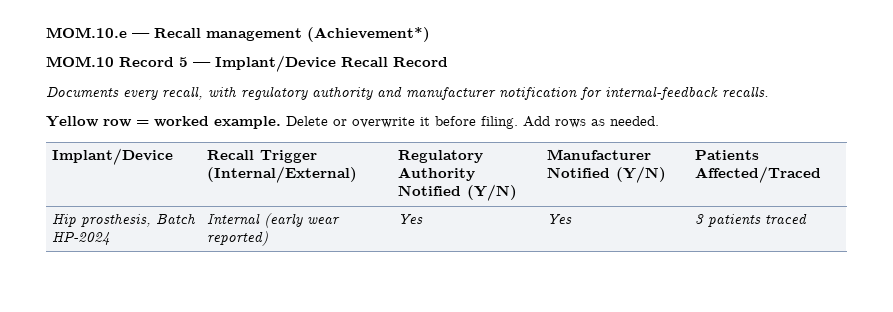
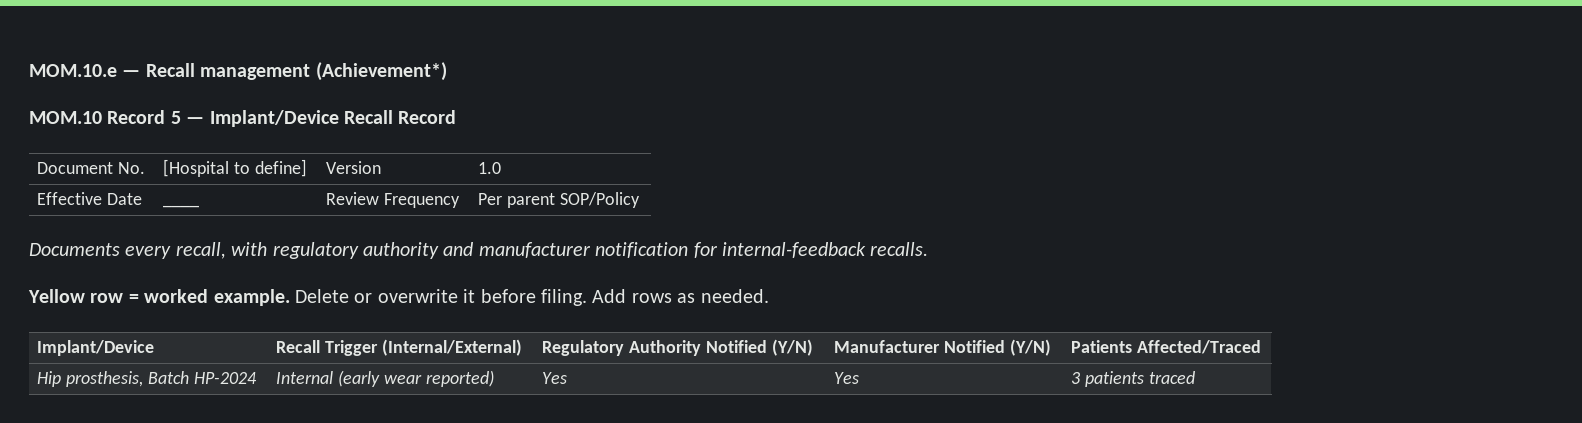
(448, 62) none -> [37,162,145,174] [163,159,307,177] [326,161,382,174] [478,162,502,174] [37,192,142,205] [163,205,200,208] [326,192,460,208] [478,192,640,208] // Document No. | [Hospital to define] | Version | 1.0 // Effective Date | ____ | Review Frequency | Per parent SOP/Policy

